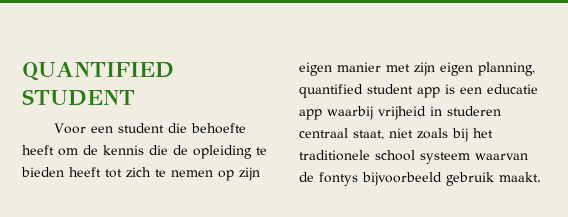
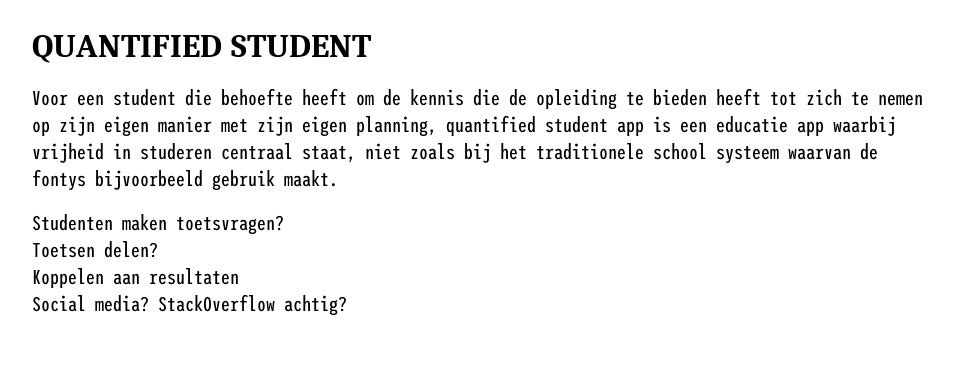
(541, 177) none -> [32,214,284,235] [32,241,158,258] [32,268,239,288] [32,294,347,316] // Studenten maken toetsvragen? // Toetsen delen? // Koppelen aan resultaten // Social media? StackOverflow achtig?

